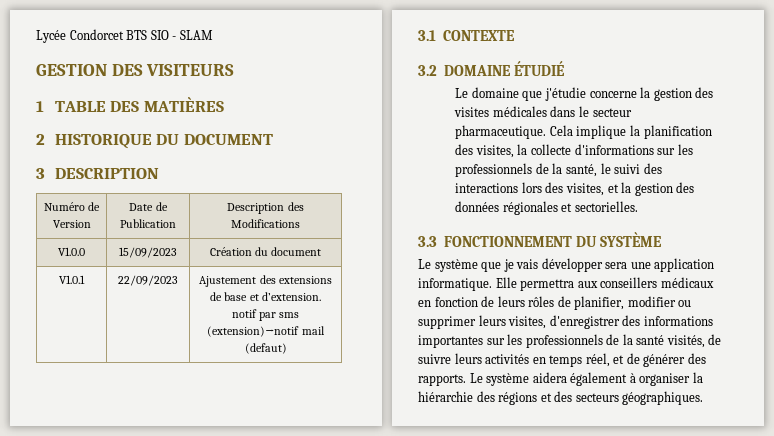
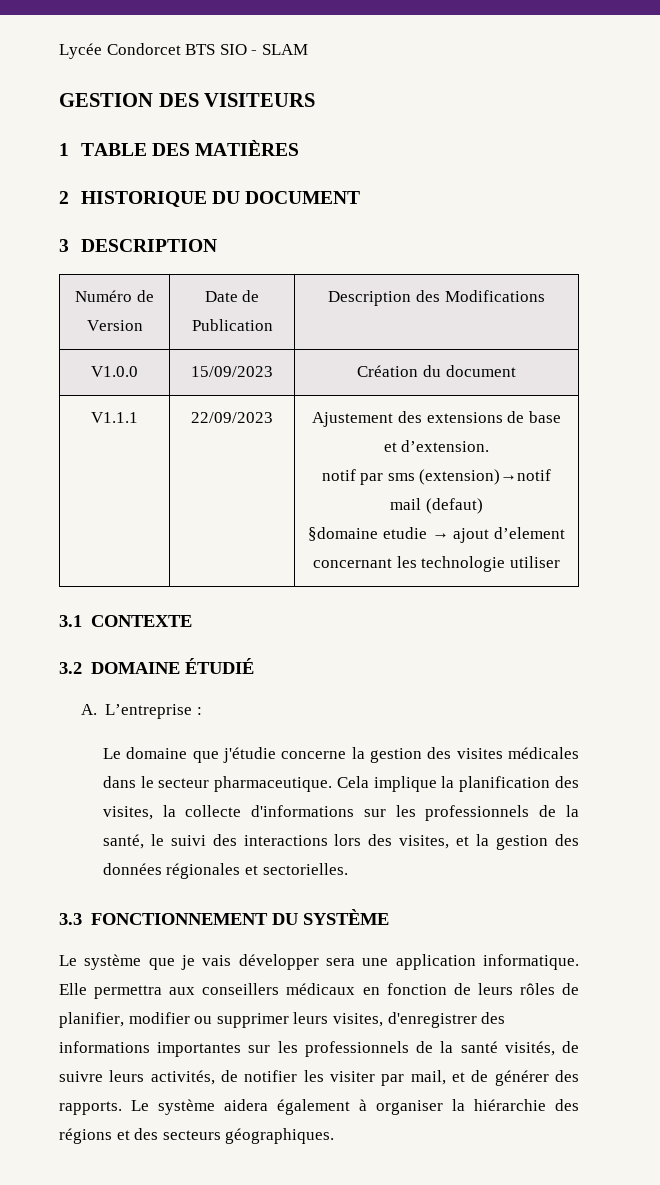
[59,275,85,284] V1.0.1 -> [91,412,138,423] V1.1.1
(287, 348) none -> [308,527,565,543] [313,556,560,572] // §domaine etudie → ajout d’element concernant les technologie utiliser
(565, 68) none -> [80,704,203,719] // A. L’entreprise :
[485,353,610,367] activités en temps réel, -> [150,1070,446,1086] activités, de notifier les visiter par mail,

